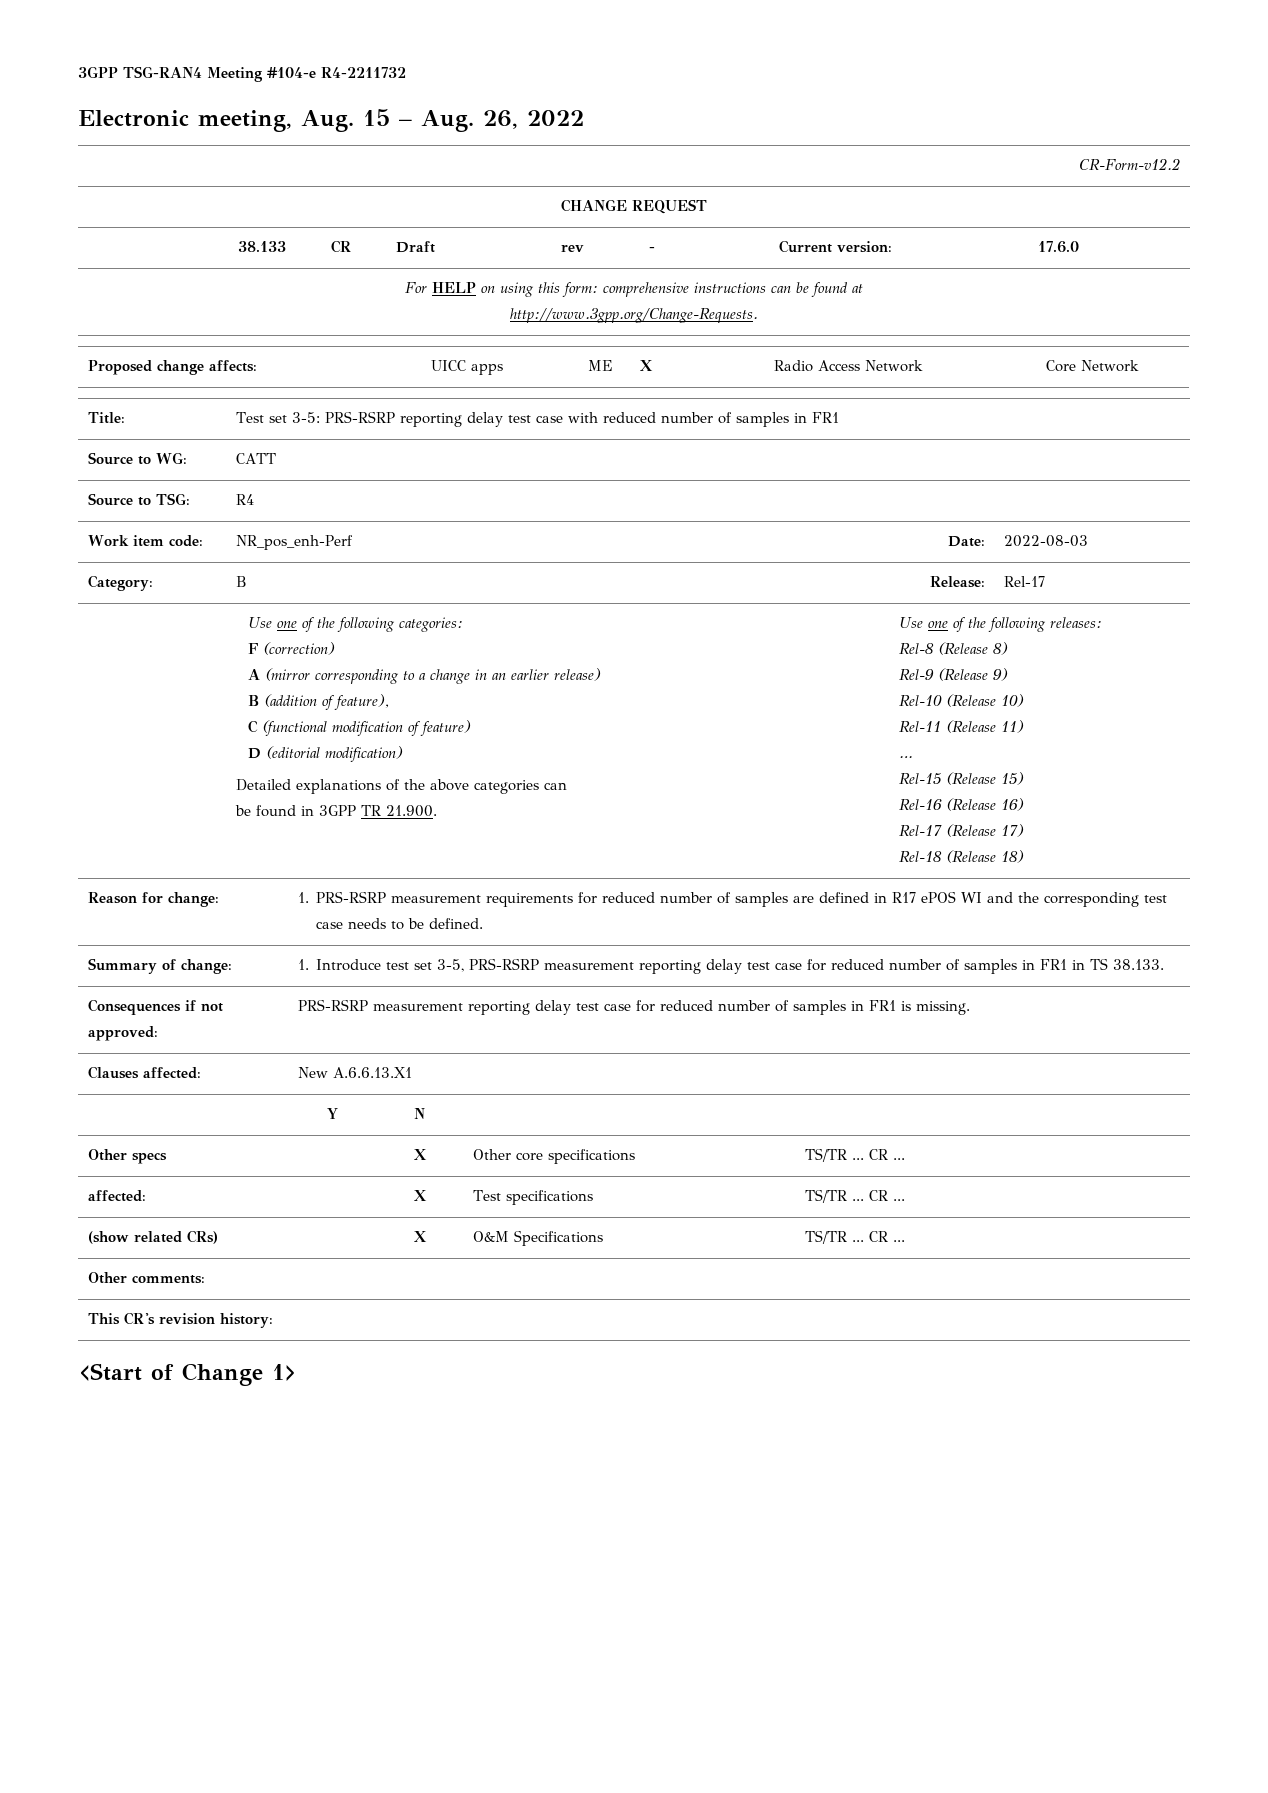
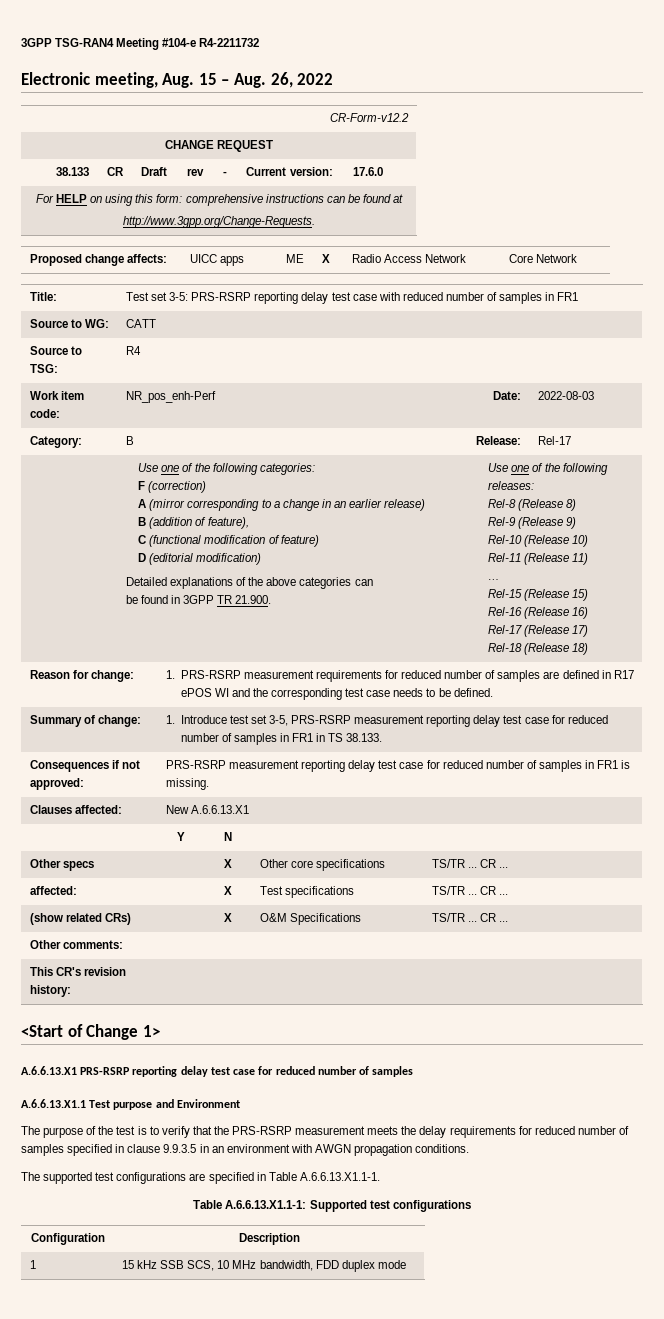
(297, 1372) none -> [21,1066,414,1077] [21,1099,240,1110] [21,1126,629,1138] [21,1144,470,1156] [21,1172,380,1184] [193,1200,471,1212] [30,1233,105,1245] [238,1233,300,1245] [29,1260,36,1269] [121,1260,406,1272] // A.6.6.13.X1 PRS-RSRP reporting delay test case for reduced number of samples // A.6.6.13.X1.1 Test purpose and Environment // The purpose of the test is to verify that the PRS-RSRP measurement meets the delay requirements for reduced number of samples specified in clause 9.9.3.5 in an environment with AWGN propagation conditions. // The supported test configurations are specified in Table A.6.6.13.X1.1-1. // Table A.6.6.13.X1.1-1: Supported test configurations // Configuration | Description // 1 | 15 kHz SSB SCS, 10 MHz bandwidth, FDD duplex mode

